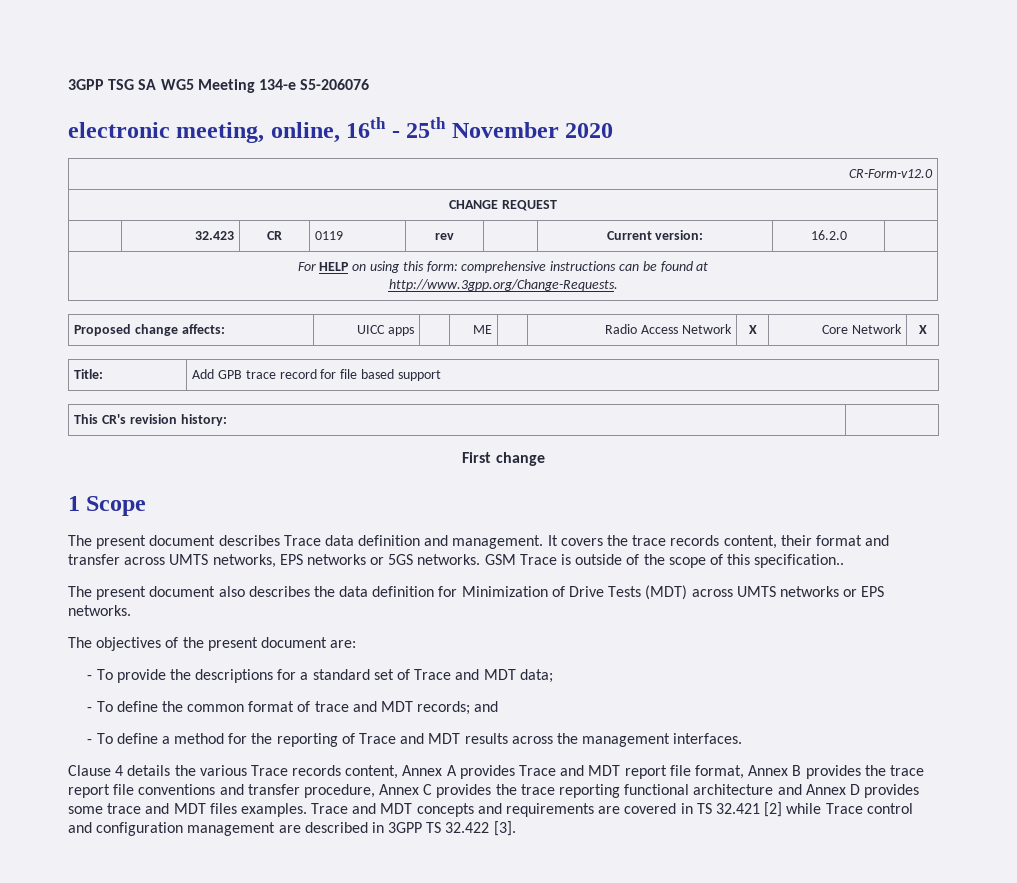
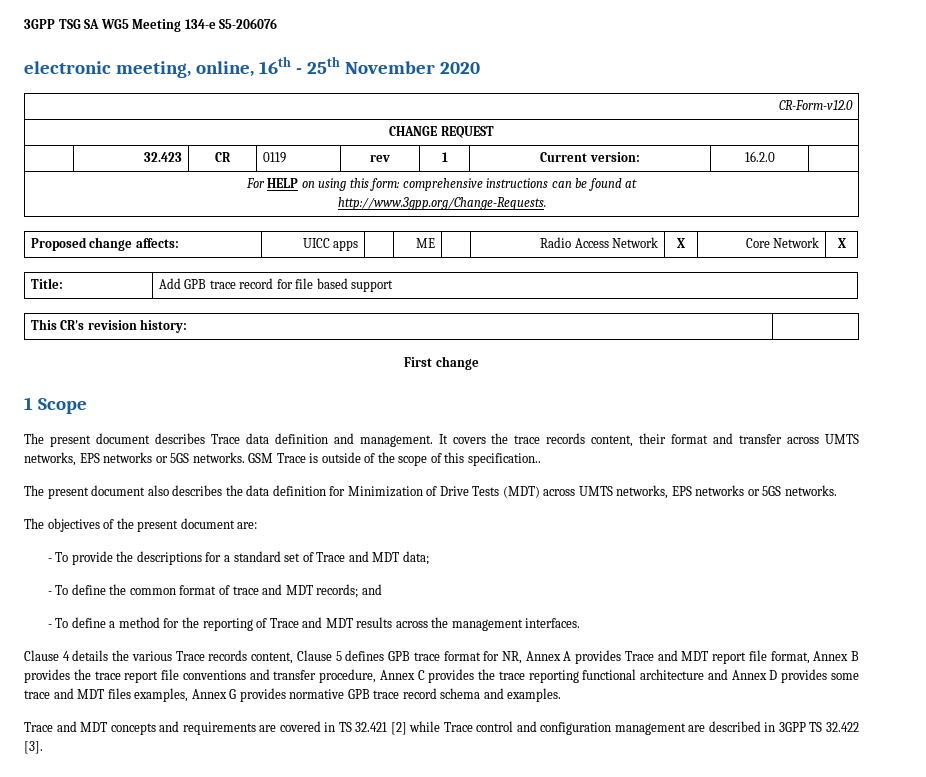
(454, 236) none -> [441,152,448,162] 1
[779,586,885,597] networks or EPS -> [616,485,782,499] networks, EPS networks or 5GS
(399, 772) none -> [296,650,522,664] Clause 5 defines GPB trace format for NR,
(237, 808) none -> [134,688,504,702] examples, Annex G provides normative GPB trace record schema and
(307, 810) none -> (562, 695) //

